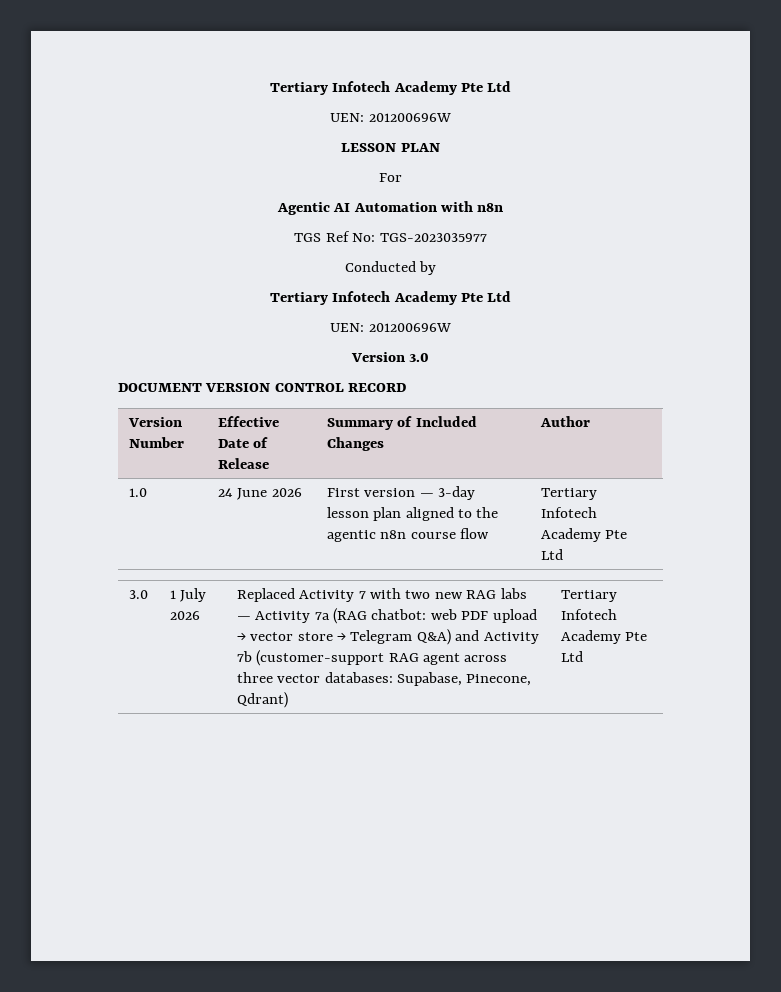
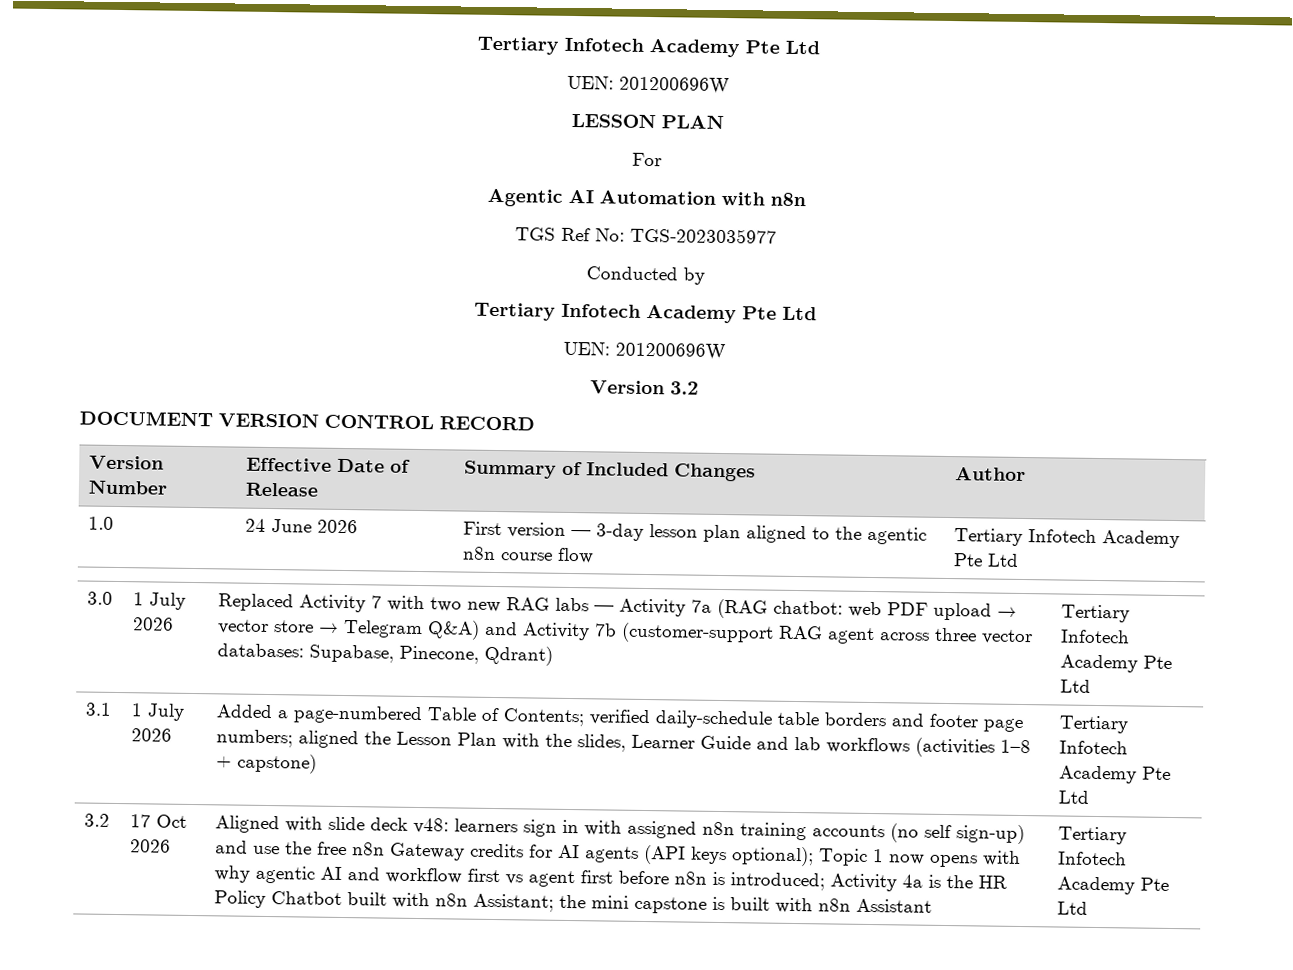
[409,353,430,362] 3.0 -> [669,381,699,395] 3.2
(583, 656) none -> [85,702,113,716] [131,703,186,721] [131,728,173,742] [216,704,1024,733] [216,729,1032,758] [216,753,318,774] [1059,715,1129,734] [1059,740,1129,755] [1059,765,1172,784] [1058,790,1090,804] [84,813,111,827] [130,814,188,828] [130,839,172,853] [215,815,1026,845] [215,840,1022,868] [214,865,1008,892] [214,890,933,914] [1058,826,1128,845] [1058,851,1128,866] [1057,876,1170,895] [1057,901,1089,915] // 3.1 | 1 July 2026 | Added a page-numbered Table of Contents; verified daily-schedule table borders and footer page numbers; aligned the Lesson Plan with the slides, Learner Guide and lab workflows (activities 1–8 + capstone) | Tertiary Infotech Academy Pte Ltd // 3.2 | 17 Oct 2026 | Aligned with slide deck v48: learners sign in with assigned n8n training accounts (no self sign-up) and use the free n8n Gateway credits for AI agents (API keys optional); Topic 1 now opens with why agentic AI and workflow first vs agent first before n8n is introduced; Activity 4a is the HR Policy Chatbot built with n8n Assistant; the mini capstone is built with n8n Assistant | Tertiary Infotech Academy Pte Ltd

